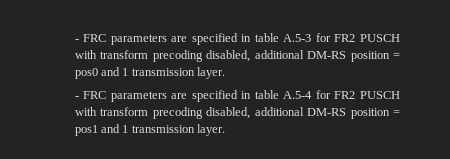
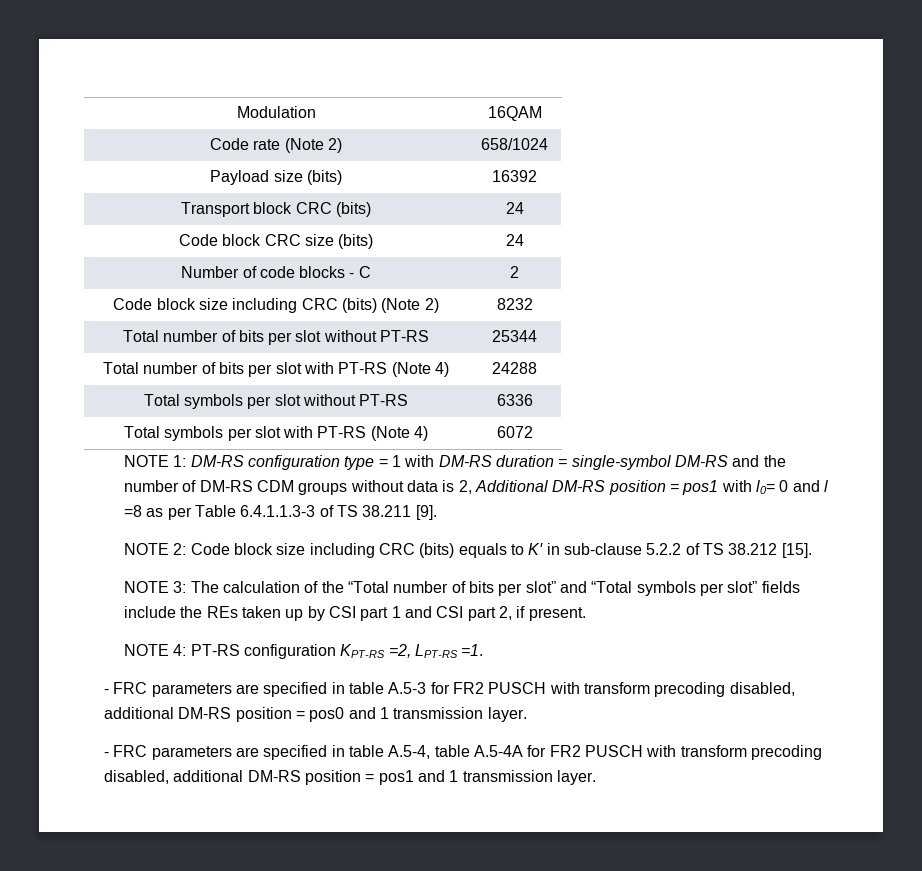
(74, 40) none -> [236,106,316,118] [487,106,542,121] [210,138,342,153] [481,138,548,150] [210,170,342,185] [492,170,537,182] [181,202,371,217] [505,202,524,214] [178,234,374,249] [505,234,524,246] [181,266,371,278] [510,266,519,278] [113,298,439,313] [496,298,533,310] [122,330,430,345] [492,330,537,342] [103,362,449,377] [492,362,537,374] [143,394,409,409] [496,394,533,406] [123,426,429,441] [496,426,533,438] [124,455,786,470] [124,480,828,495] [124,505,437,520] [124,543,812,558] [124,581,800,596] [124,606,586,621] [124,644,484,659] Modulation | 16QAM // Code rate (Note 2) | 658/1024 // Payload size (bits) | 16392 // Transport block CRC (bits) | 24 // Code block CRC size (bits) | 24 // Number of code blocks - C | 2 // Code block size including CRC (bits) (Note 2) | 8232 // Total number of bits per slot without PT-RS | 25344 // Total number of bits per slot with PT-RS (Note 4) | 24288 // Total symbols per slot without PT-RS | 6336 // Total symbols per slot with PT-RS (Note 4) | 6072 // NOTE 1: DM-RS configuration type = 1 with DM-RS duration = single-symbol DM-RS and the number of DM-RS CDM groups without data is 2, Additional DM-RS position = pos1 with l0= 0 and l =8 as per Table 6.4.1.1.3-3 of TS 38.211 [9]. // NOTE 2: Code block size including CRC (bits) equals to K' in sub-clause 5.2.2 of TS 38.212 [15]. // NOTE 3: The calculation of the “Total number of bits per slot” and “Total symbols per slot” fields include the REs taken up by CSI part 1 and CSI part 2, if present. // NOTE 4: PT-RS configuration KPT-RS =2, LPT-RS =1. //
[283,91,313,99] A.5-4 -> [388,745,523,759] A.5-4, table A.5-4A

